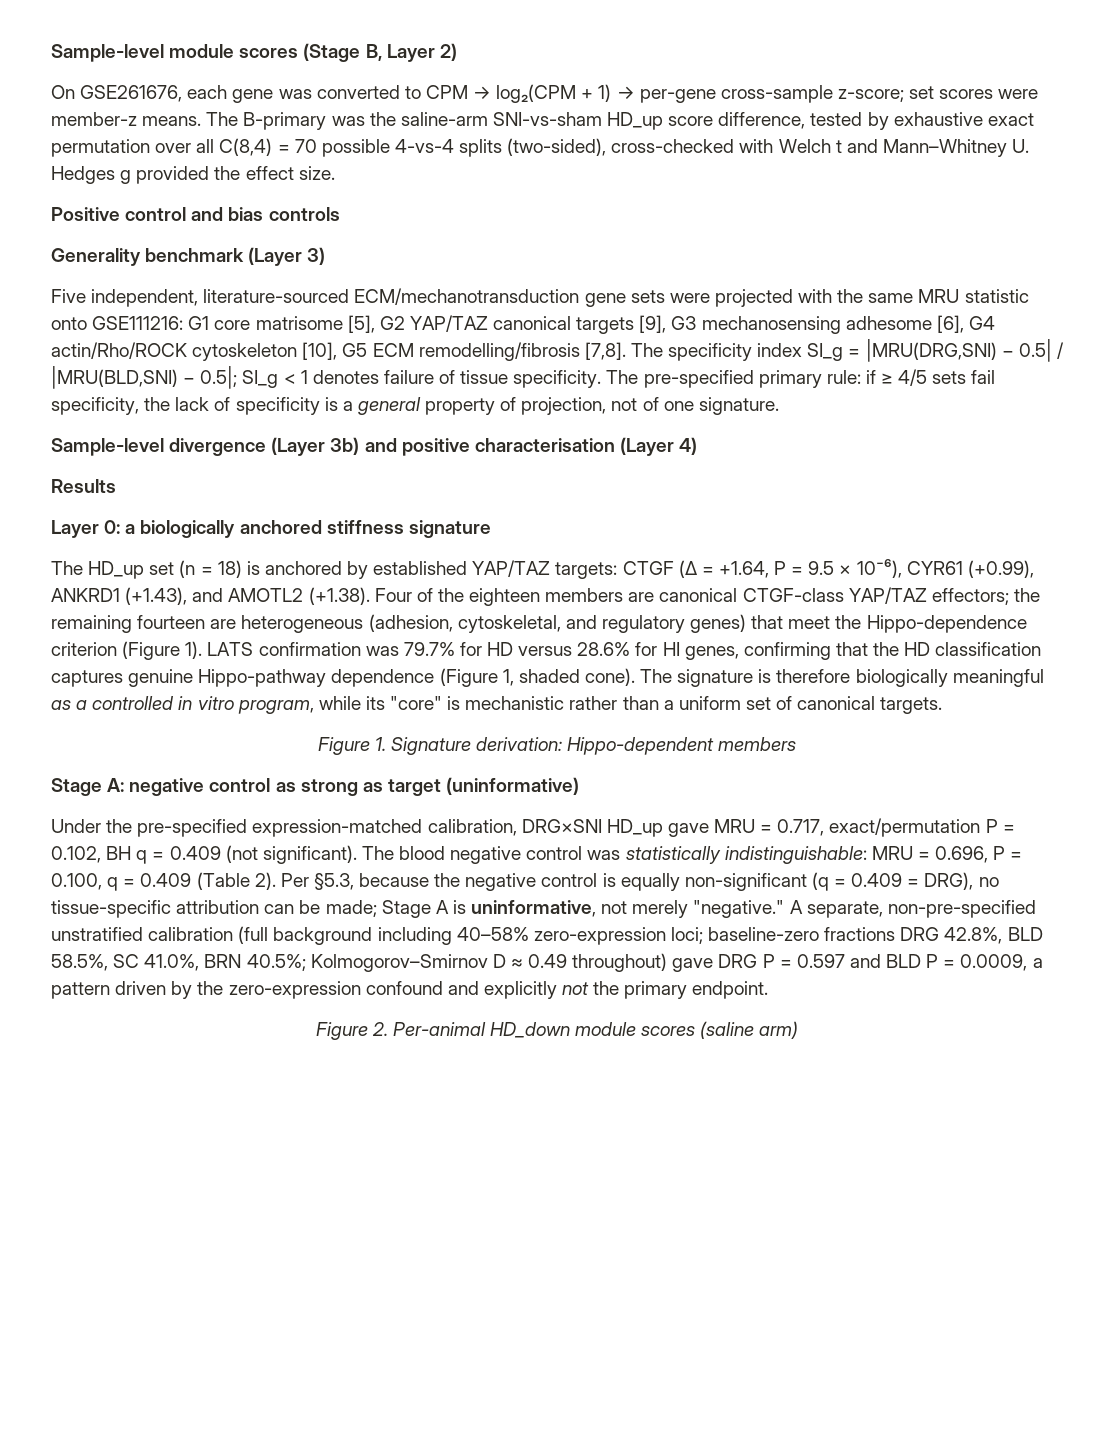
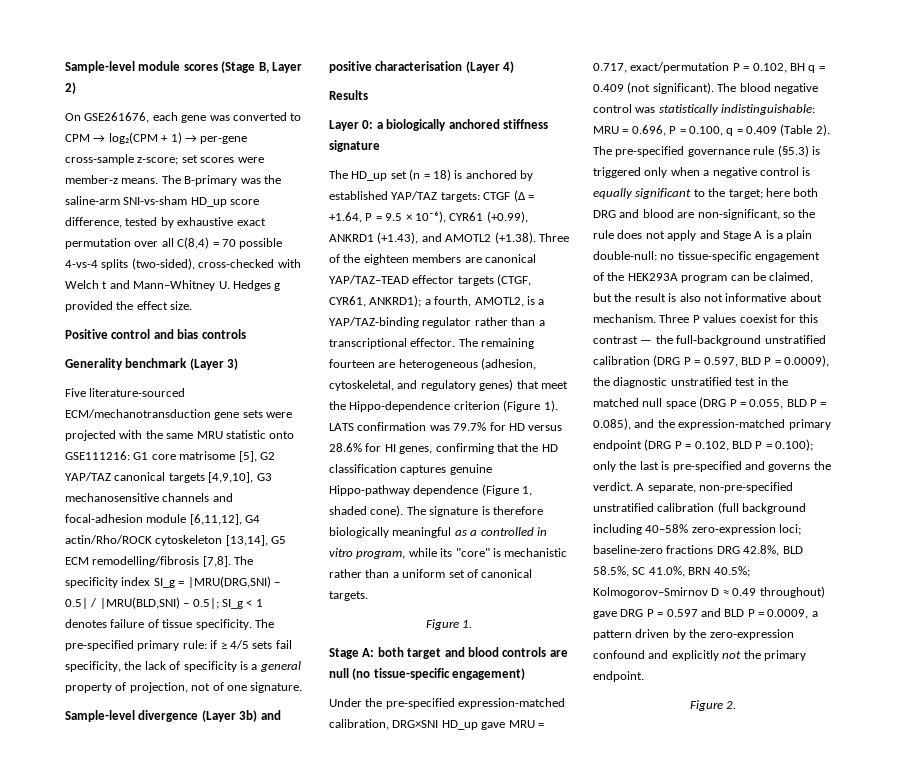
[91,289,199,307] independent, -> (86, 392) none
[639,315,964,334] [9], G3 mechanosensing adhesome [6], -> [208,472,272,483] [65,493,233,502] [65,514,242,525] [4,9,10], G3 mechanosensitive channels and focal-adhesion module [6,11,12],
[302,342,338,360] [10], -> [225,535,268,546] [13,14],
[374,588,412,602] Four -> [538,233,569,242] Three
[742,587,1040,605] CTGF-class YAP/TAZ effectors; the -> [329,274,532,286] [329,295,545,307] [329,317,545,328] [329,338,478,349] YAP/TAZ–TEAD effector targets (CTGF, CYR61, ANKRD1); a fourth, AMOTL2, is a YAP/TAZ-binding regulator rather than a transcriptional effector. The
[390,737,797,755] [51,777,580,796] Signature derivation: Hippo-dependent members // Stage A: negative control as strong as target (uninformative) -> [329,647,568,659] [329,668,526,680] // Stage A: both target and blood controls are null (no tissue-specific engagement)
[280,872,999,891] [51,900,785,918] Per §5.3, because the negative control is equally non-significant (q = 0.409 = DRG), no tissue-specific attribution can be made; Stage A is uninformative, not merely "negative." -> [593,145,820,157] [593,167,811,178] [593,188,819,199] [593,209,816,220] [593,230,813,241] [593,251,821,262] [593,272,814,283] [593,293,822,302] [593,314,819,323] [593,335,826,346] [593,355,829,367] [593,377,788,388] [593,397,827,409] [593,418,831,430] [593,439,813,451] [593,461,831,472] [593,482,633,491] The pre-specified governance rule (§5.3) is triggered only when a negative control is equally significant to the target; here both DRG and blood are non-significant, so the rule does not apply and Stage A is a plain double-null: no tissue-specific engagement of the HEK293A program can be claimed, but the result is also not informative about mechanism. Three P values coexist for this contrast — the full-background unstratified calibration (DRG P = 0.597, BLD P = 0.0009), the diagnostic unstratified test in the matched null space (DRG P = 0.055, BLD P = 0.085), and the expression-matched primary endpoint (DRG P = 0.102, BLD P = 0.100); only the last is pre-specified and governs the verdict.
[392,1021,799,1039] Per-animal HD_down module scores (saline arm) -> (737, 705) none

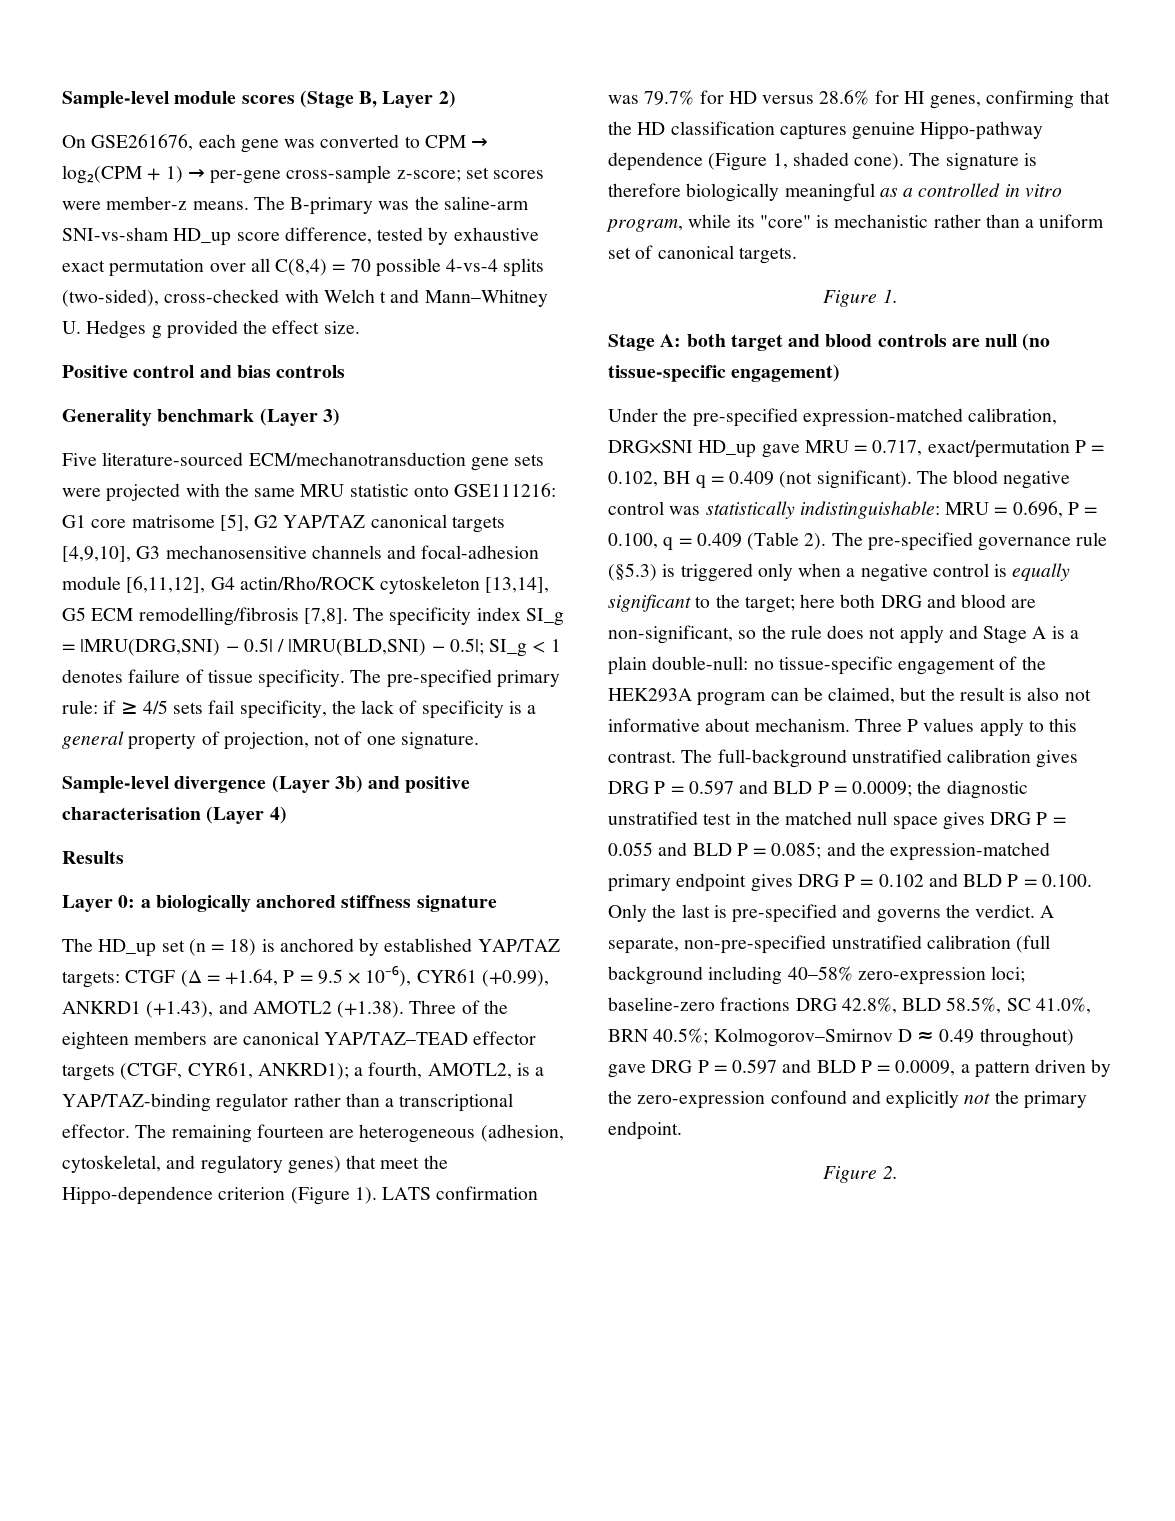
[739,314,819,323] [593,335,826,346] [593,355,829,367] coexist for this contrast — the full-background unstratified calibration (DRG P = 0.597, BLD P = 0.0009), -> [979,718,1078,737] [608,749,1079,768] [608,780,913,797] apply to this contrast. The full-background unstratified calibration gives DRG P = 0.597 and BLD P = 0.0009;
[699,397,827,409] [593,418,631,430] (DRG P = 0.055, BLD P = 0.085), -> [942,812,1066,830] [608,842,822,859] gives DRG P = 0.055 and BLD P = 0.085;
[644,439,813,451] [593,461,616,472] (DRG P = 0.102, BLD P = 0.100); only -> [750,873,1092,892] [608,904,647,922] gives DRG P = 0.102 and BLD P = 0.100. Only

